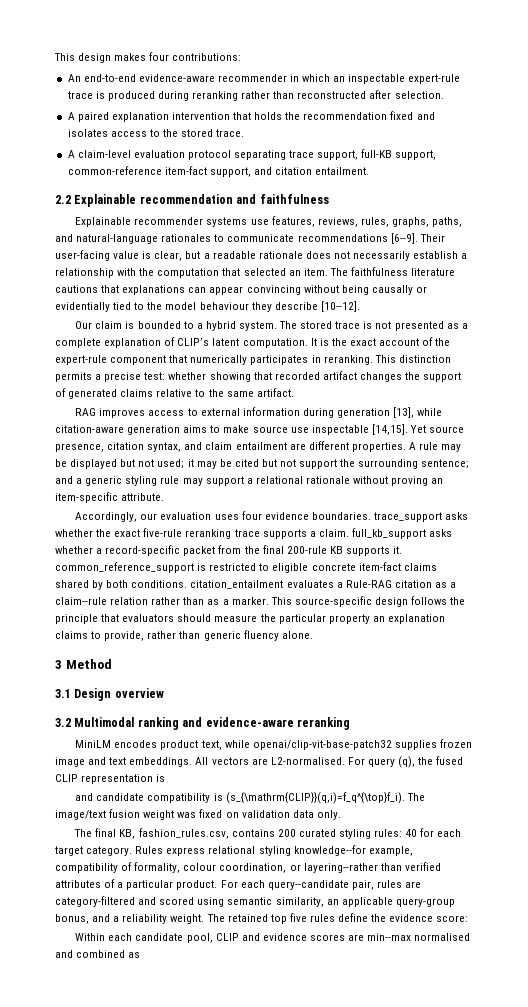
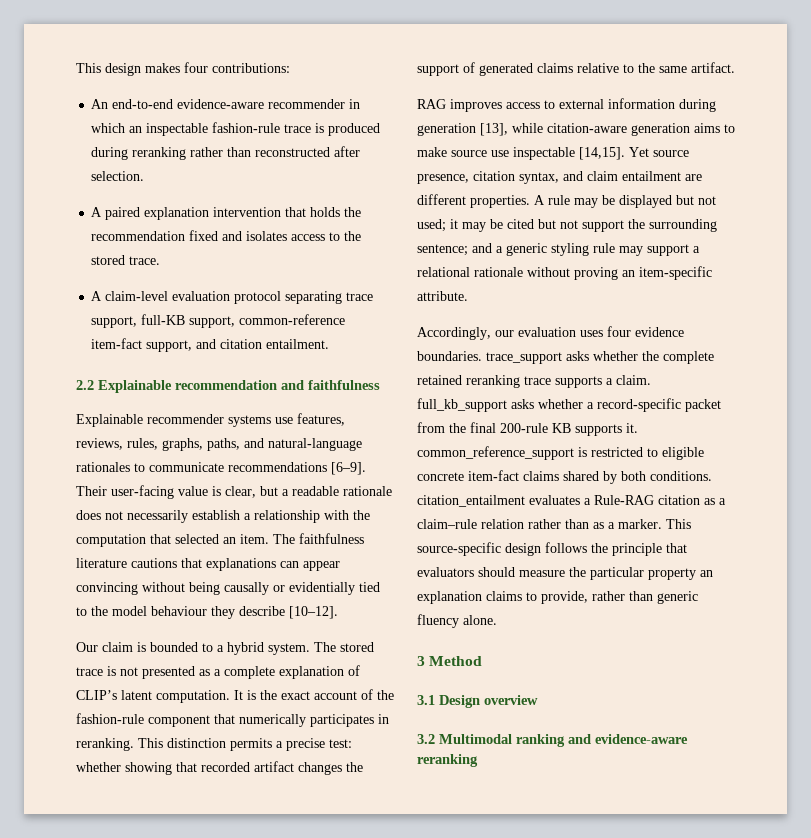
[408,74,461,84] expert-rule -> [212,122,281,133] fashion-rule
[390,233,418,244] [6--9]. -> [331,462,366,475] [6–9].
[320,301,360,312] [10--12]. -> [289,606,338,619] [10–12].
[55,355,107,365] expert-rule -> [76,713,144,724] fashion-rule
[114,528,183,537] exact five-rule -> [663,351,714,364] [417,375,462,385] complete retained
[55,597,107,605] claim--rule -> [417,519,477,529] claim–rule
[75,739,472,750] [55,756,464,768] [55,774,166,784] [75,792,425,804] [55,809,341,820] [74,828,462,839] [55,845,413,856] [55,862,441,873] [55,879,422,890] [55,896,455,907] [55,913,469,924] [75,933,471,943] [55,950,141,958] // MiniLM encodes product text, while openai/clip-vit-base-patch32 supplies frozen image and text embeddings. All vectors are L2-normalised. For query (q), the fused CLIP representation is // and candidate compatibility is (s_{\mathrm{CLIP}}(q,i)=f_q^{\top}f_i). The image/text fusion weight was fixed on validation data only. // The final KB, fashion_rules.csv, contains 200 curated styling rules: 40 for each target category. Rules express relational styling knowledge--for example, compatibility of formality, colour coordination, or layering--rather than verified attributes of a particular product. For each query--candidate pair, rules are category-filtered and scored using semantic similarity, an applicable query-group bonus, and a reliability weight. The retained top five rules define the evidence score: // Within each candidate pool, CLIP and evidence scores are min--max normalised and combined as -> (478, 760) none

